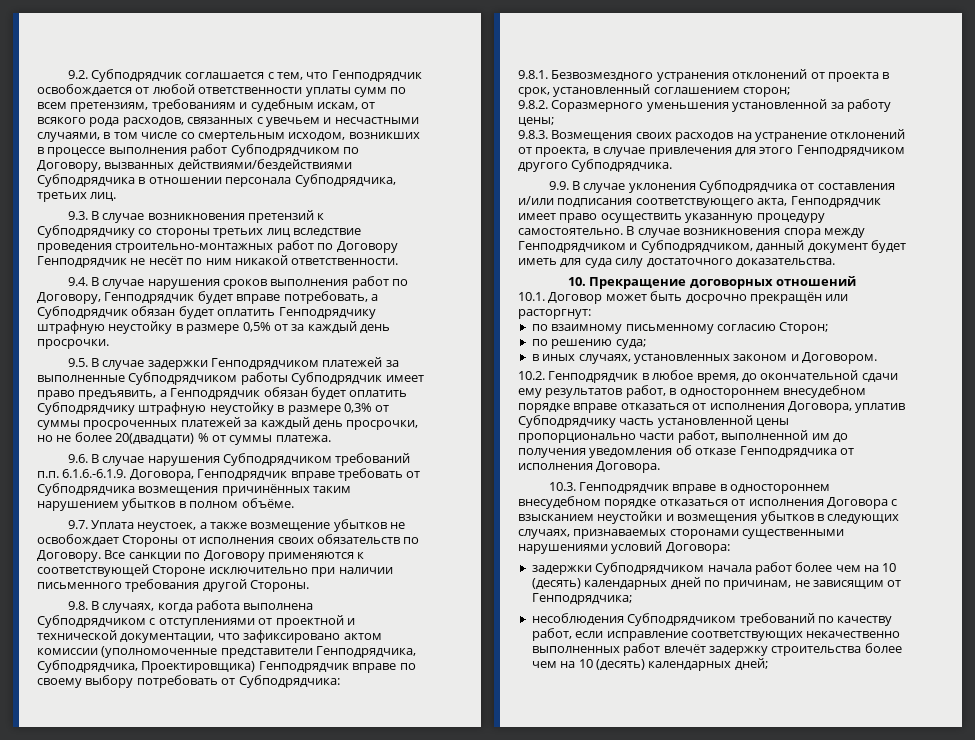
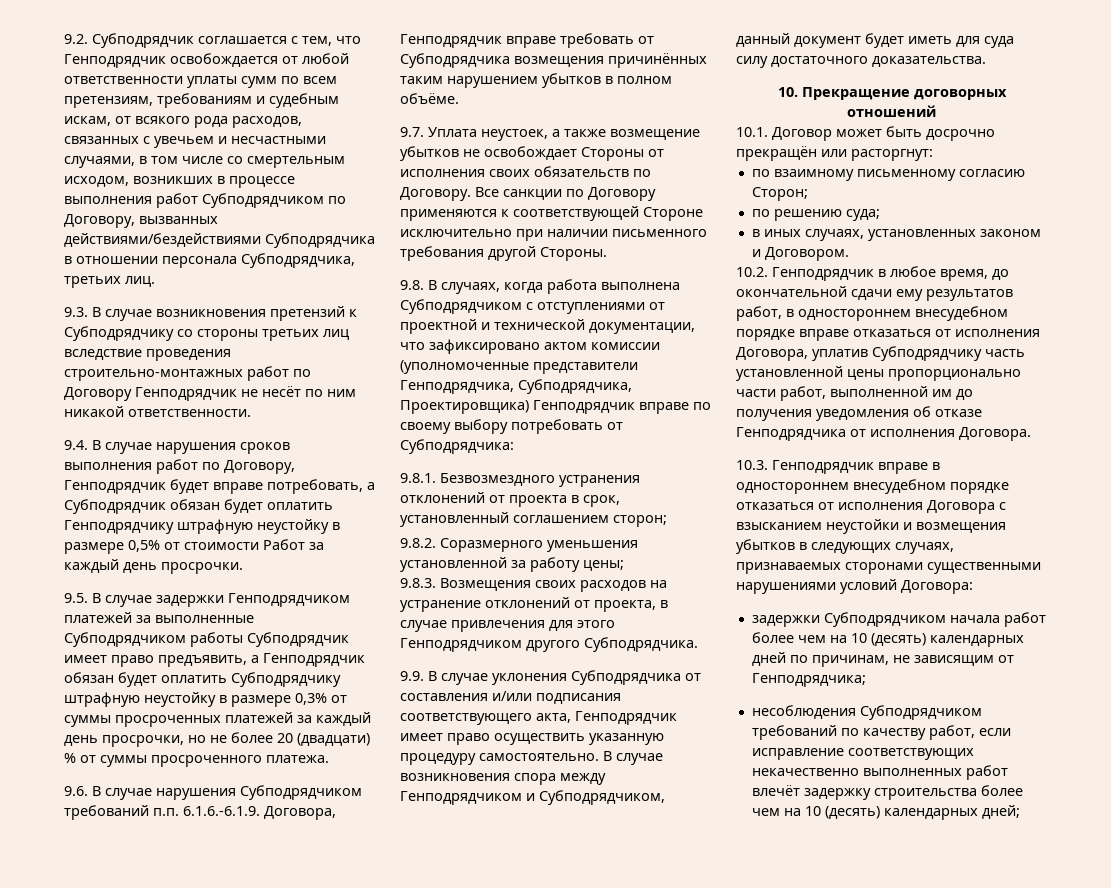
(288, 327) none -> [184,539,305,550] стоимости Работ
[115,433,195,444] 20(двадцати) -> [277,733,370,746] 20 (двадцати)
(273, 440) none -> [151,755,262,767] просроченного

